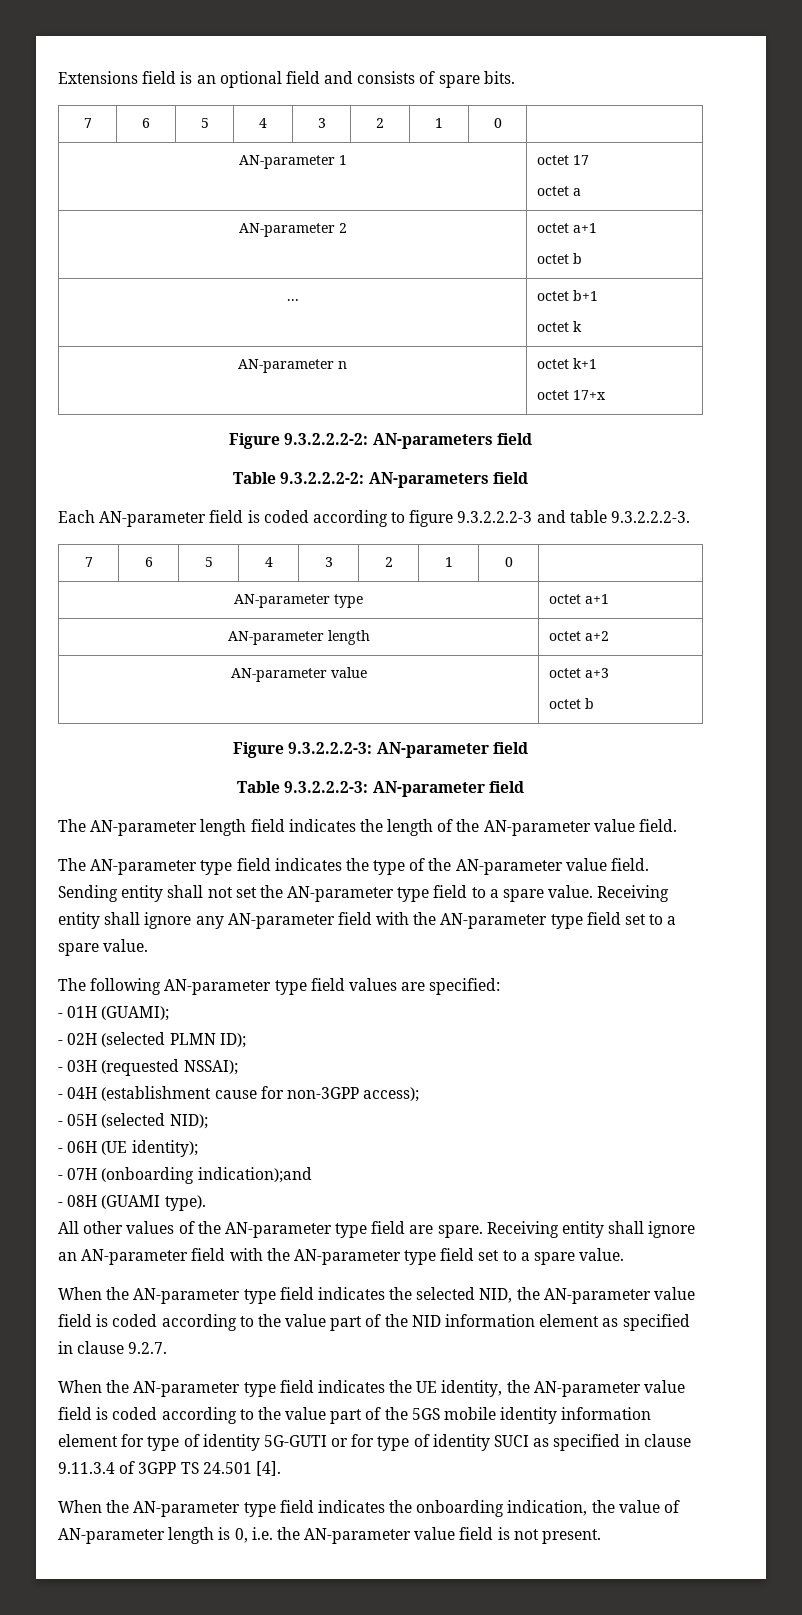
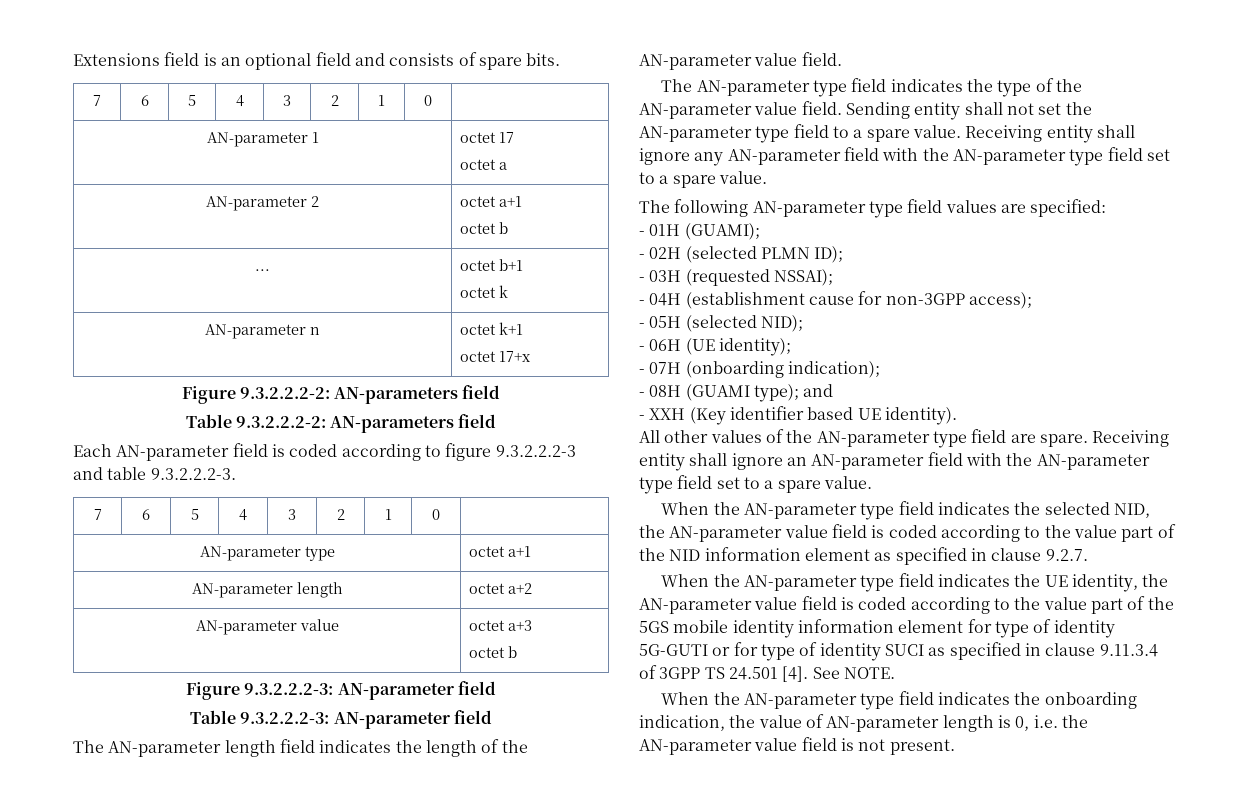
[197,1167,312,1183] indication);and -> [787,361,880,378] indication);
[164,1195,206,1211] type). -> [753,384,834,402] [639,406,957,425] type); and // - XXH (Key identifier based UE identity).
(281, 1468) none -> [812,667,895,679] See NOTE.

